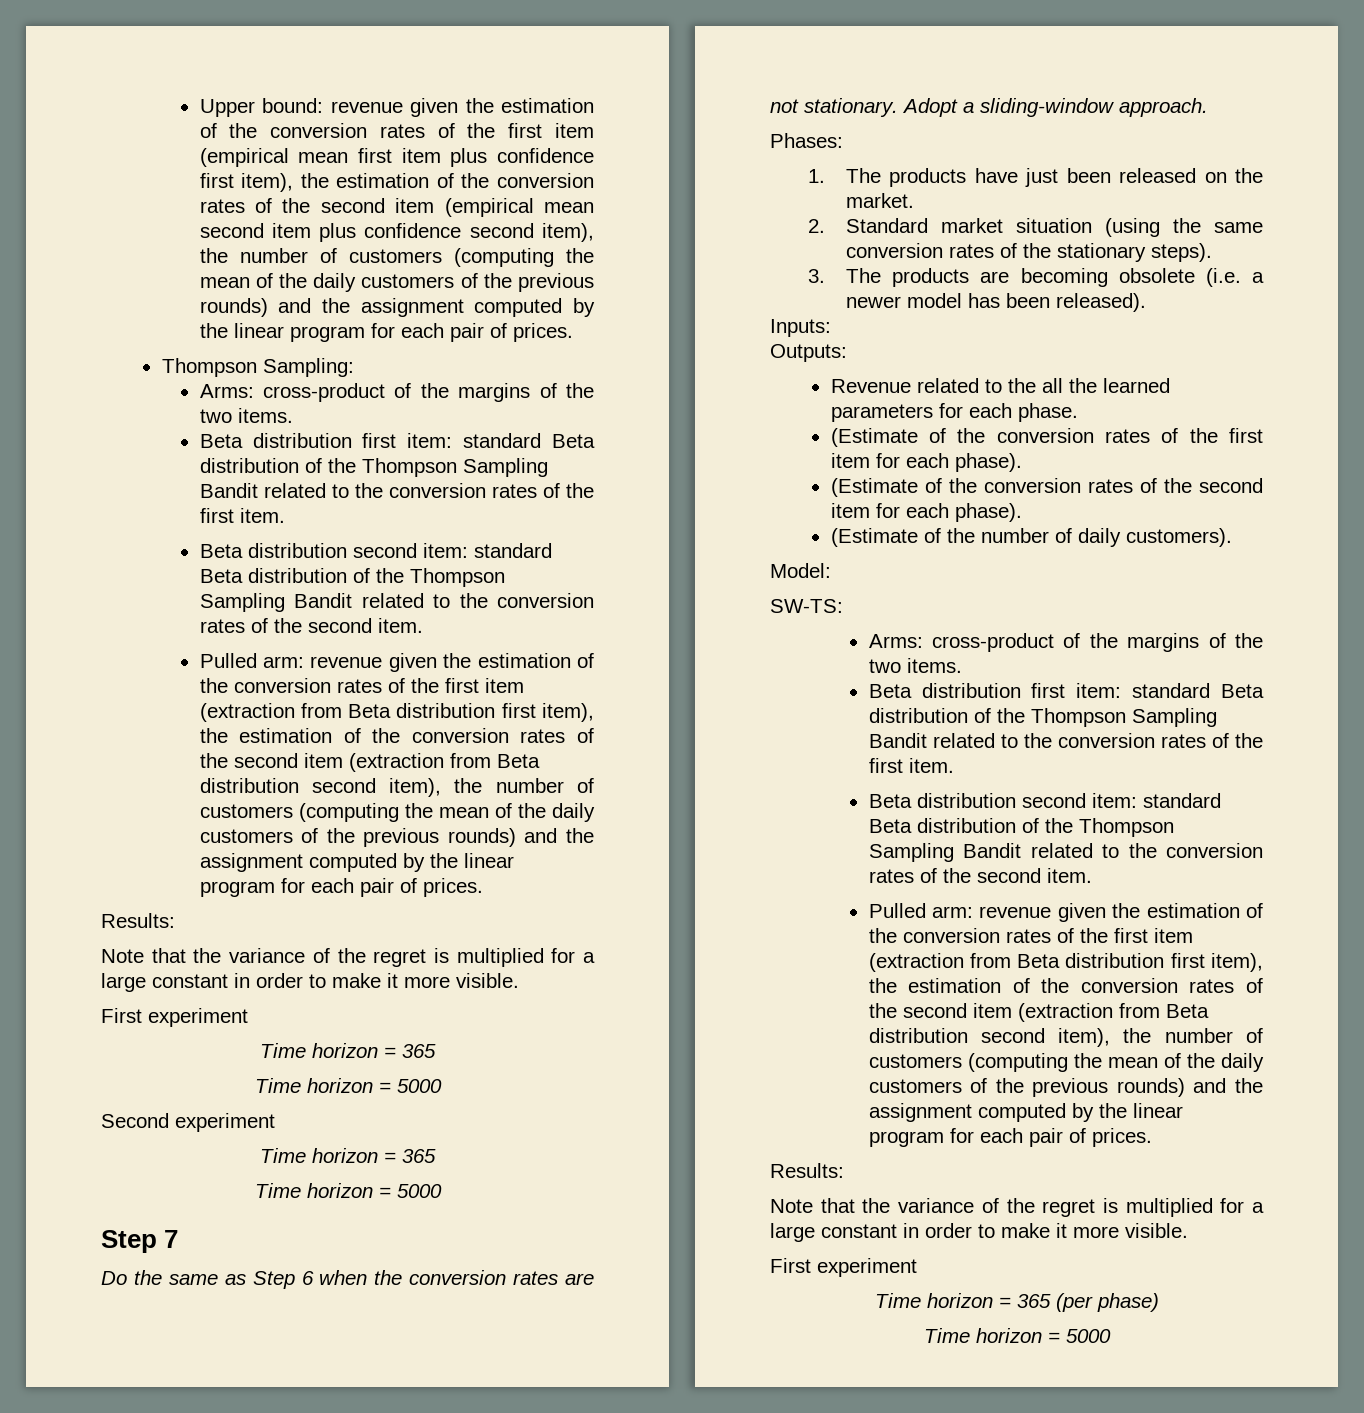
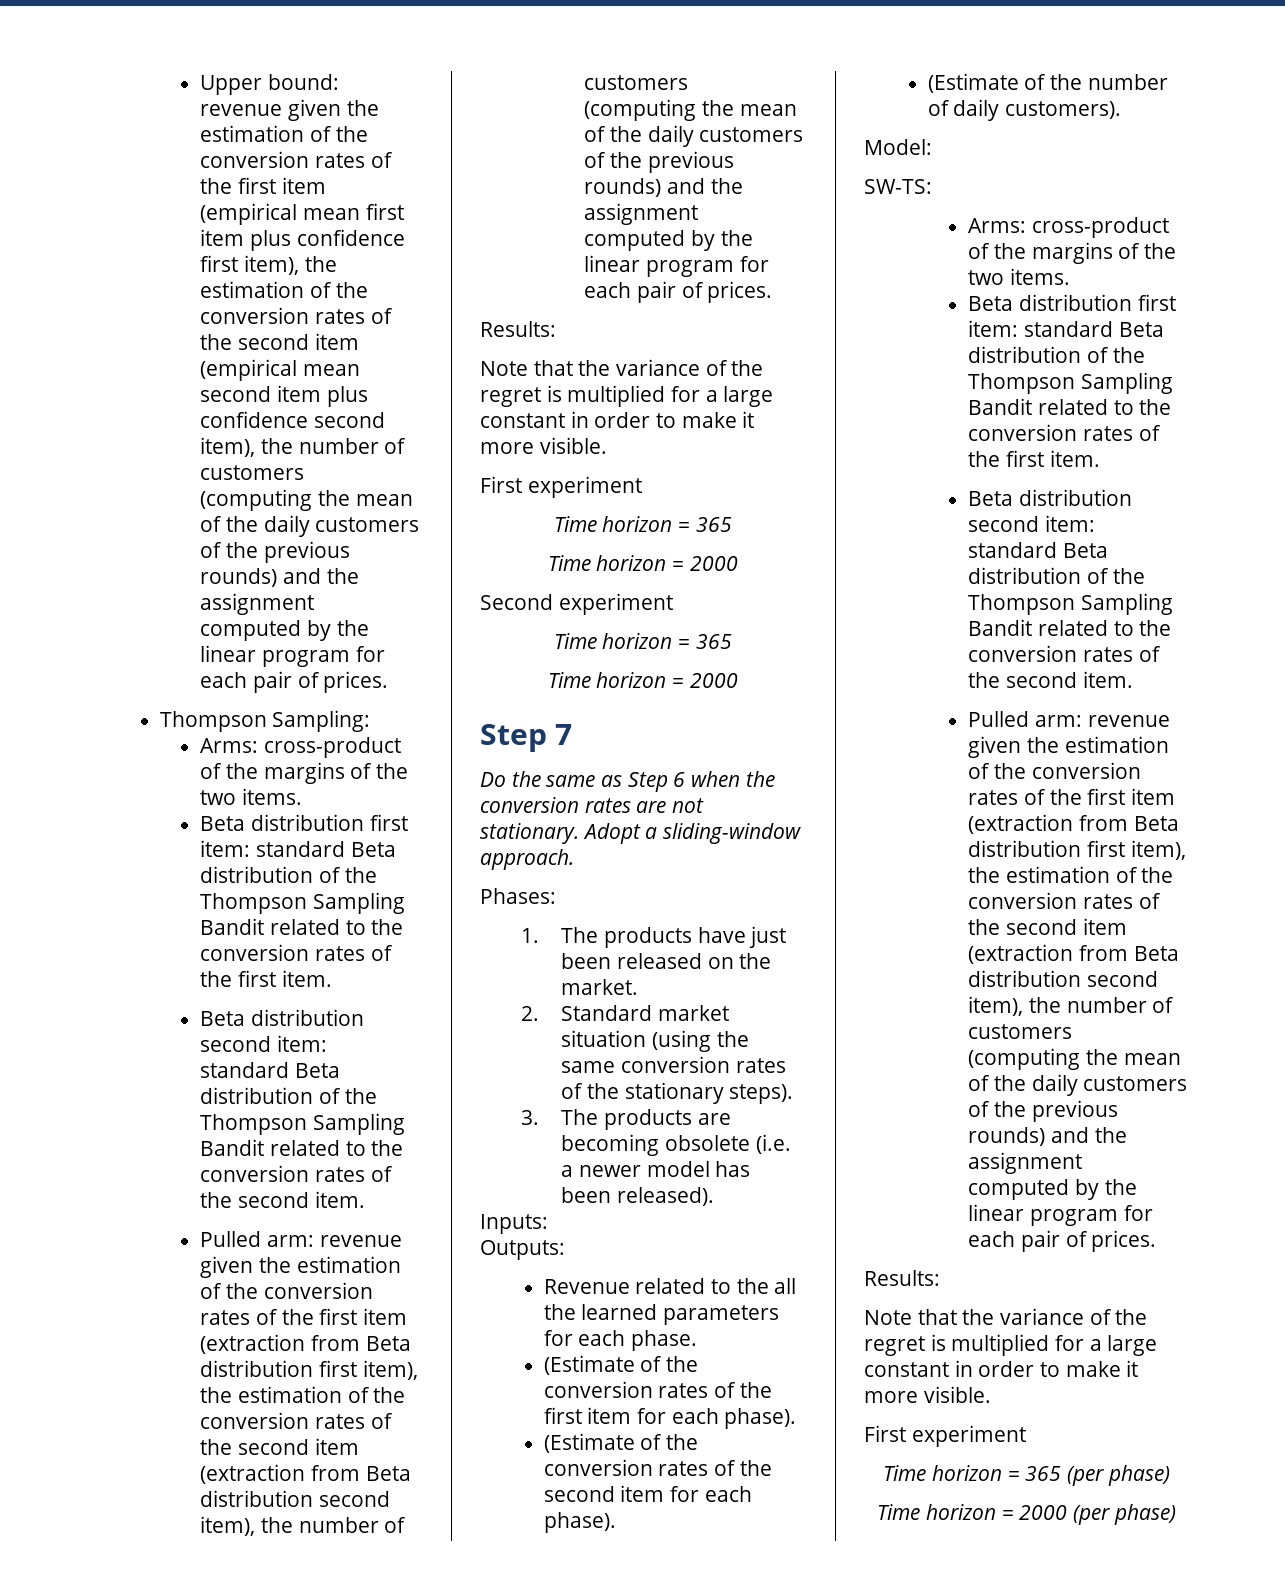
[396,1079,442,1093] 5000 -> [689,556,738,571] 2000
[396,1184,442,1198] 5000 -> [689,673,738,688] 2000
[1065,1329,1111,1343] 5000 -> [1019,1504,1176,1525] 2000 (per phase)

